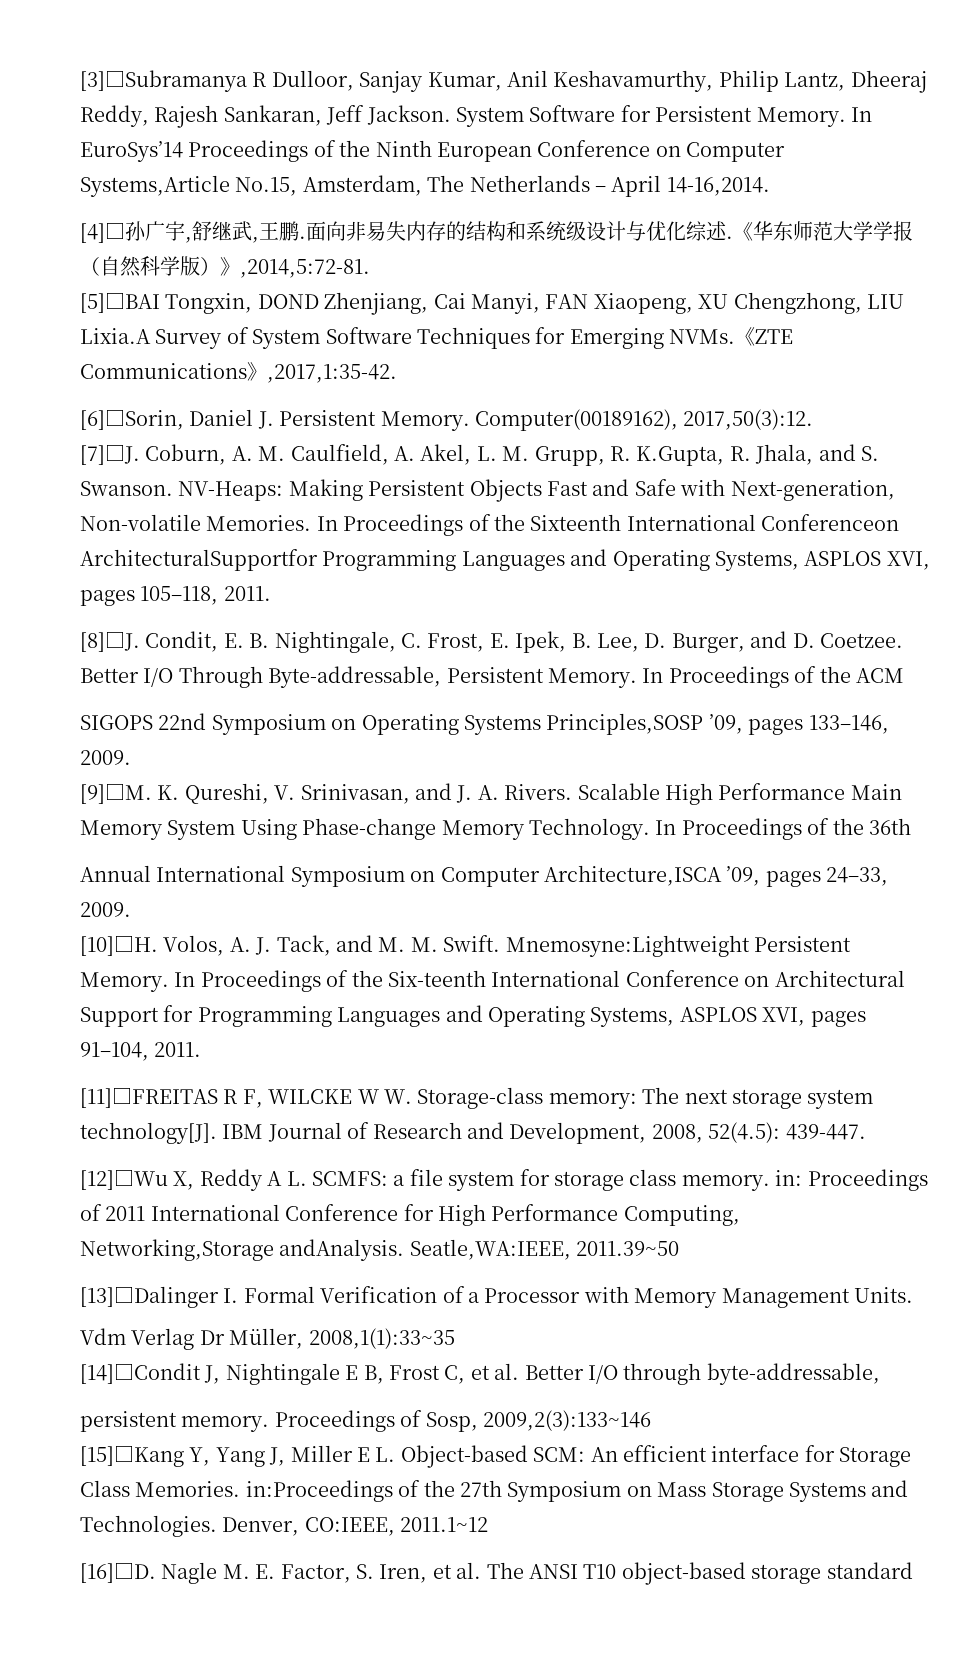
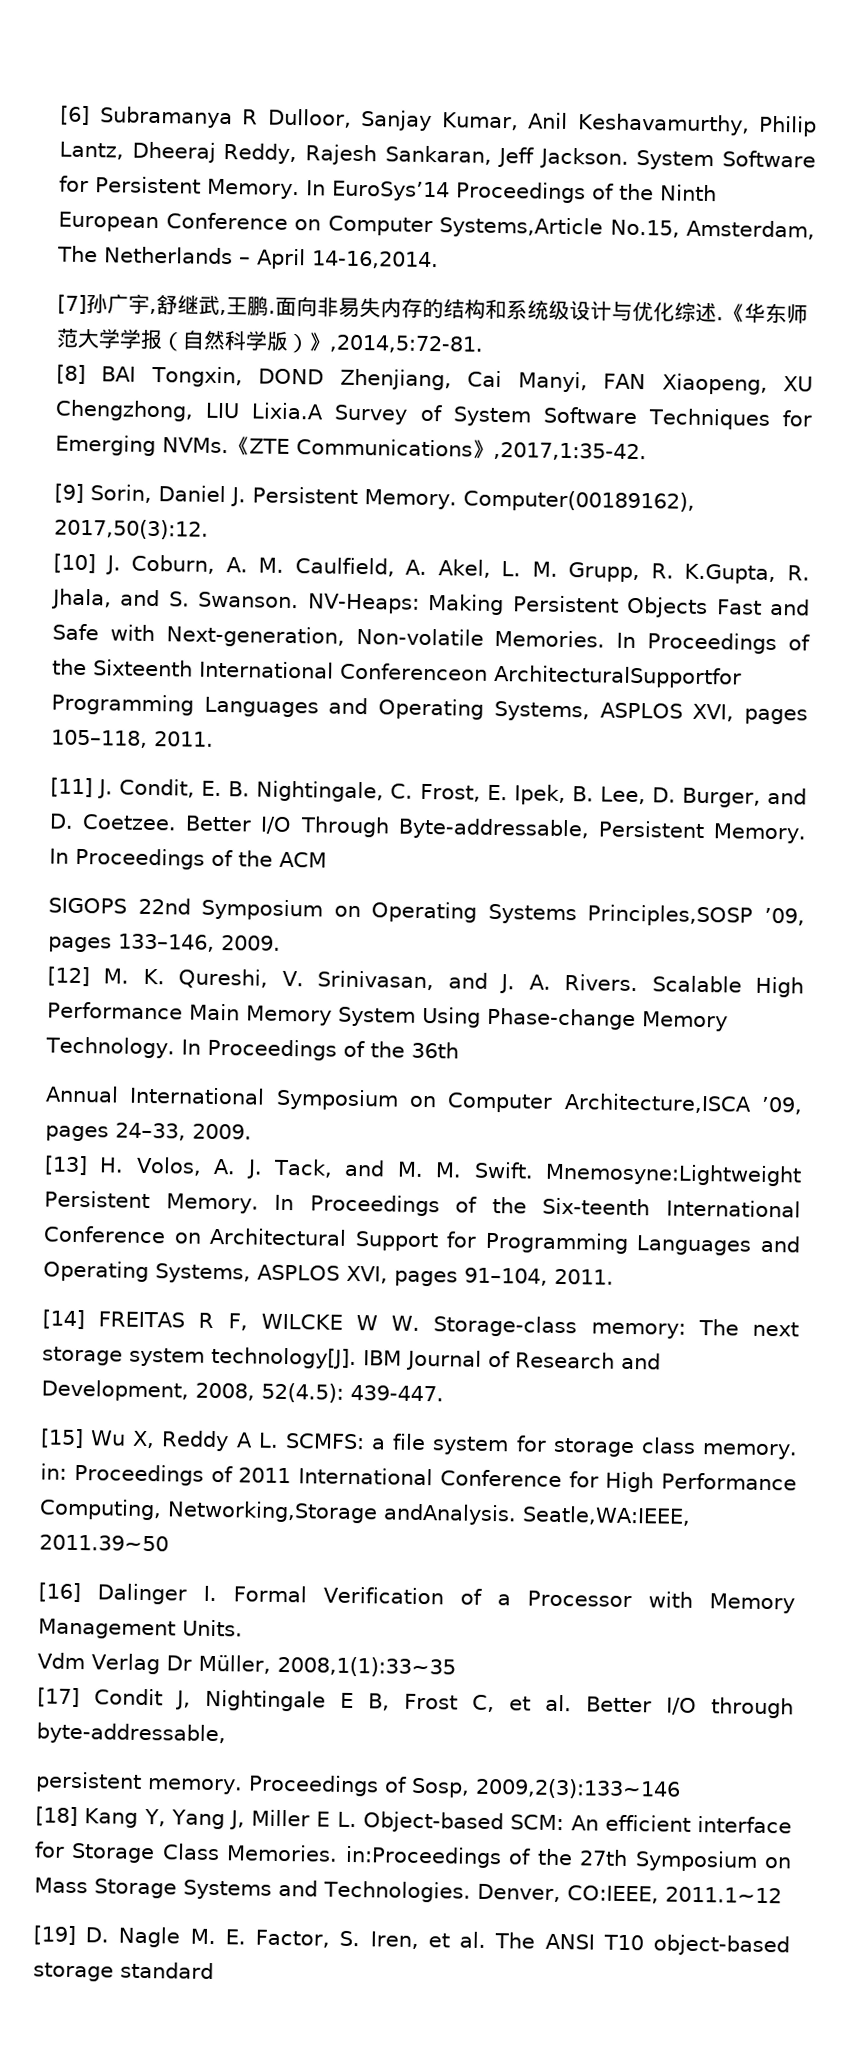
[80,70,247,92] [3]□Subramanya -> [60,105,233,129] [6] Subramanya
[80,223,125,243] [4]□ -> [57,294,87,315] [7]
[80,293,160,313] [5]□BAI -> [56,364,137,385] [8] BAI
[80,410,184,430] [6]□Sorin, -> [54,483,152,503] [9] Sorin,
[80,445,140,465] [7]□J. -> [53,553,121,575] [10] J.
[80,632,140,652] [8]□J. -> [50,777,114,799] [11] J.
[80,784,152,804] [9]□M. -> [47,966,130,987] [12] M.
[80,936,158,956] [10]□H. -> [44,1155,125,1176] [13] H.
[80,1088,218,1108] [11]□FREITAS -> [42,1309,186,1330] [14] FREITAS
[80,1170,168,1190] [12]□Wu -> [40,1428,127,1449] [15] Wu
[80,1286,219,1308] [13]□Dalinger -> [38,1582,188,1605] [16] Dalinger
[80,1363,201,1384] [14]□Condit -> [37,1687,164,1708] [17] Condit
[80,1446,184,1467] [15]□Kang -> [35,1806,139,1828] [18] Kang
[80,1563,156,1583] [16]□D. -> [33,1925,110,1946] [19] D.

